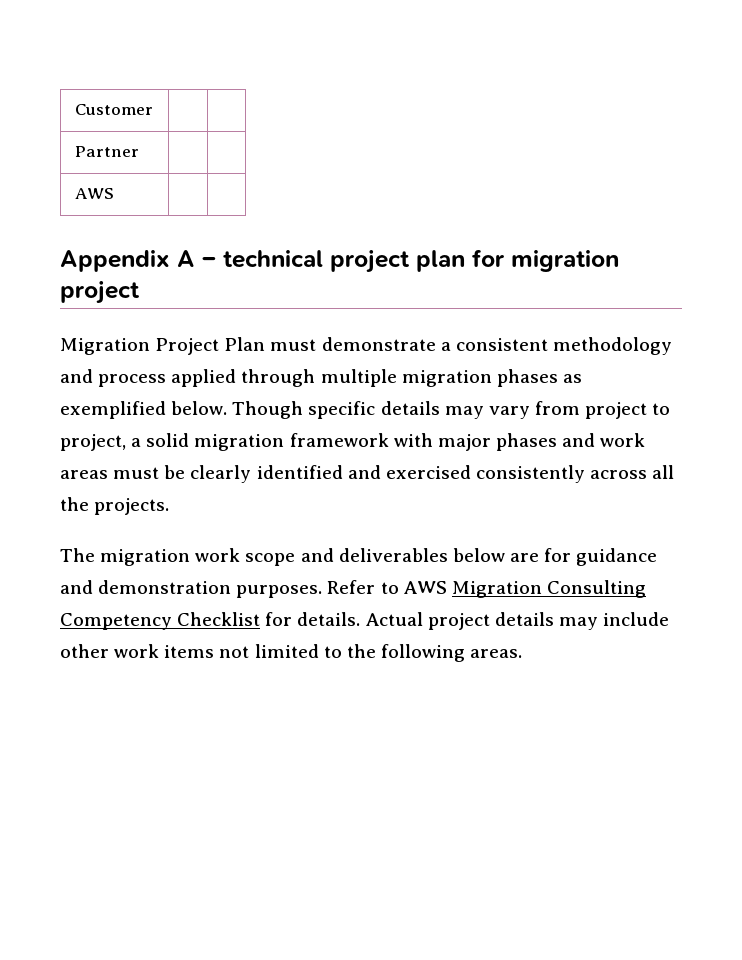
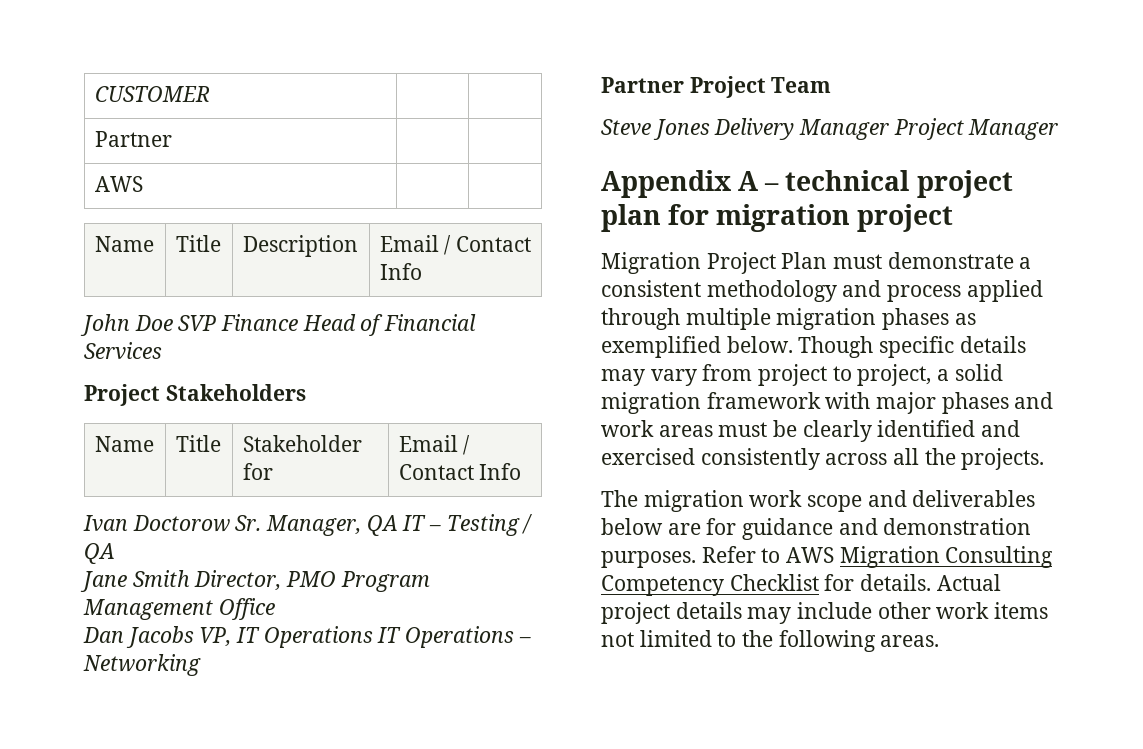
[74,104,153,115] Customer -> [94,86,210,102] CUSTOMER
(114, 193) none -> [94,236,154,252] [175,235,221,252] [242,235,358,257] [379,235,531,255] [379,263,422,280] [80,314,477,336] [84,342,162,359] [84,384,306,406] [94,436,154,452] [175,435,221,452] [242,435,362,452] [242,463,273,480] [398,435,471,455] [398,463,522,480] [83,514,533,536] [84,543,115,564] [80,570,430,592] [83,598,275,620] [83,626,531,648] [83,654,201,676] [601,76,832,98] [601,118,1059,140] // Name | Title | Description | Email / Contact Info // John Doe SVP Finance Head of Financial Services // Project Stakeholders // Name | Title | Stakeholder for | Email / Contact Info // Ivan Doctorow Sr. Manager, QA IT – Testing / QA // Jane Smith Director, PMO Program Management Office // Dan Jacobs VP, IT Operations IT Operations – Networking // Partner Project Team // Steve Jones Delivery Manager Project Manager

